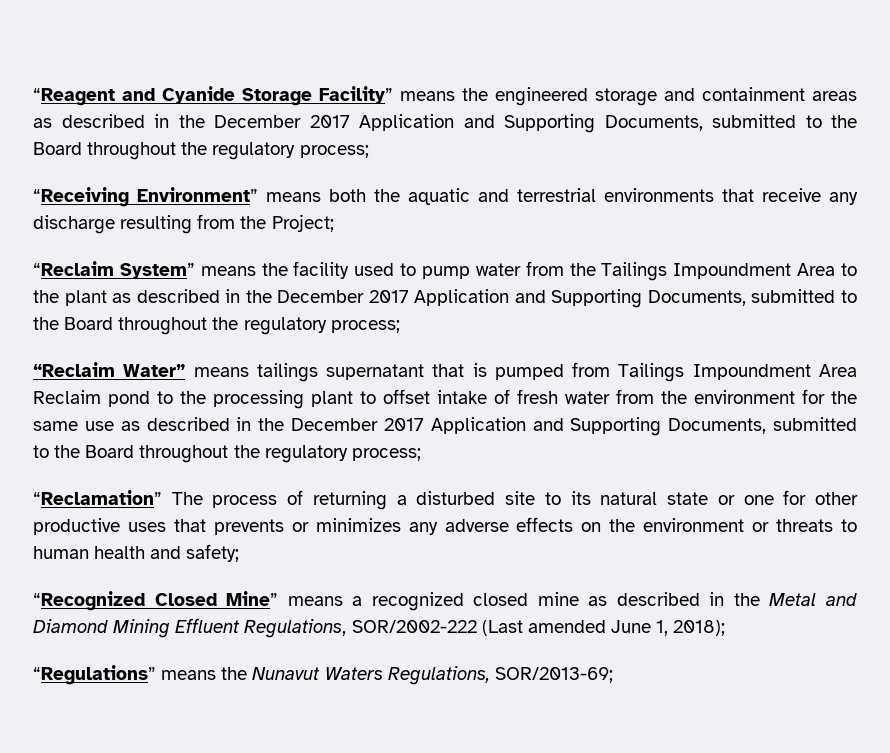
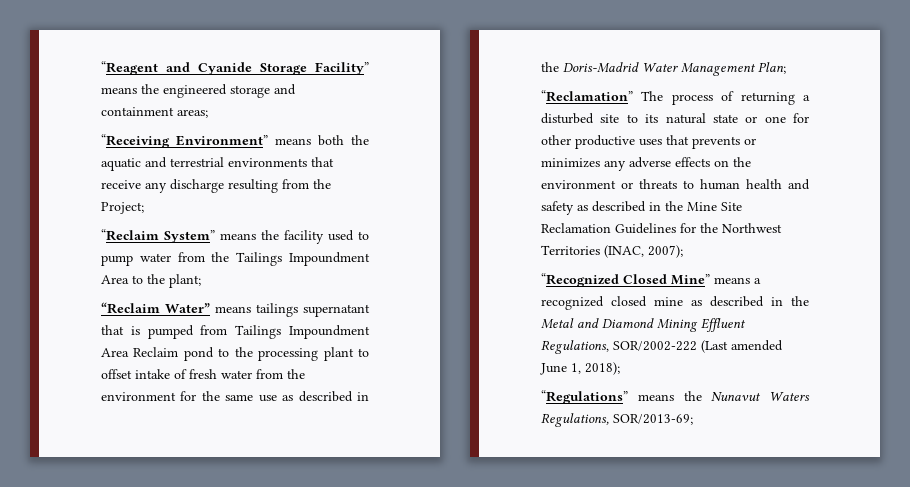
[812,91,857,101] [33,114,857,133] [33,142,369,160] areas as described in the December 2017 Application and Supporting Documents, submitted to the Board throughout the regulatory process; -> [177,109,208,118] areas;
[64,289,858,308] [33,317,400,335] plant as described in the December 2017 Application and Supporting Documents, submitted to the Board throughout the regulatory process; -> [169,274,201,288] plant;
[291,417,858,436] [33,445,421,463] December 2017 Application and Supporting Documents, submitted to the Board throughout the regulatory process; -> [563,62,786,76] Doris-Madrid Water Management Plan;
[186,544,240,562] safety; -> [541,201,742,215] [541,223,782,234] [541,245,683,258] safety as described in the Mine Site Reclamation Guidelines for the Northwest Territories (INAC, 2007);

